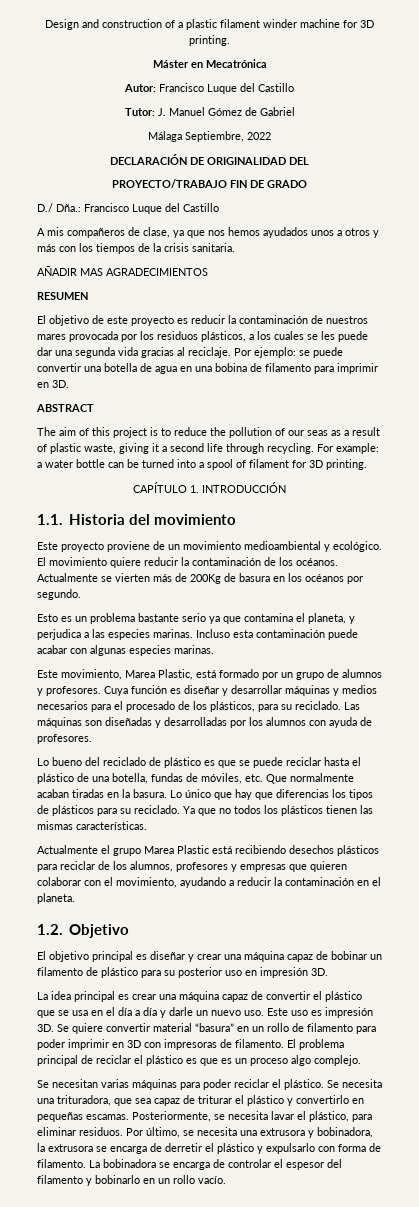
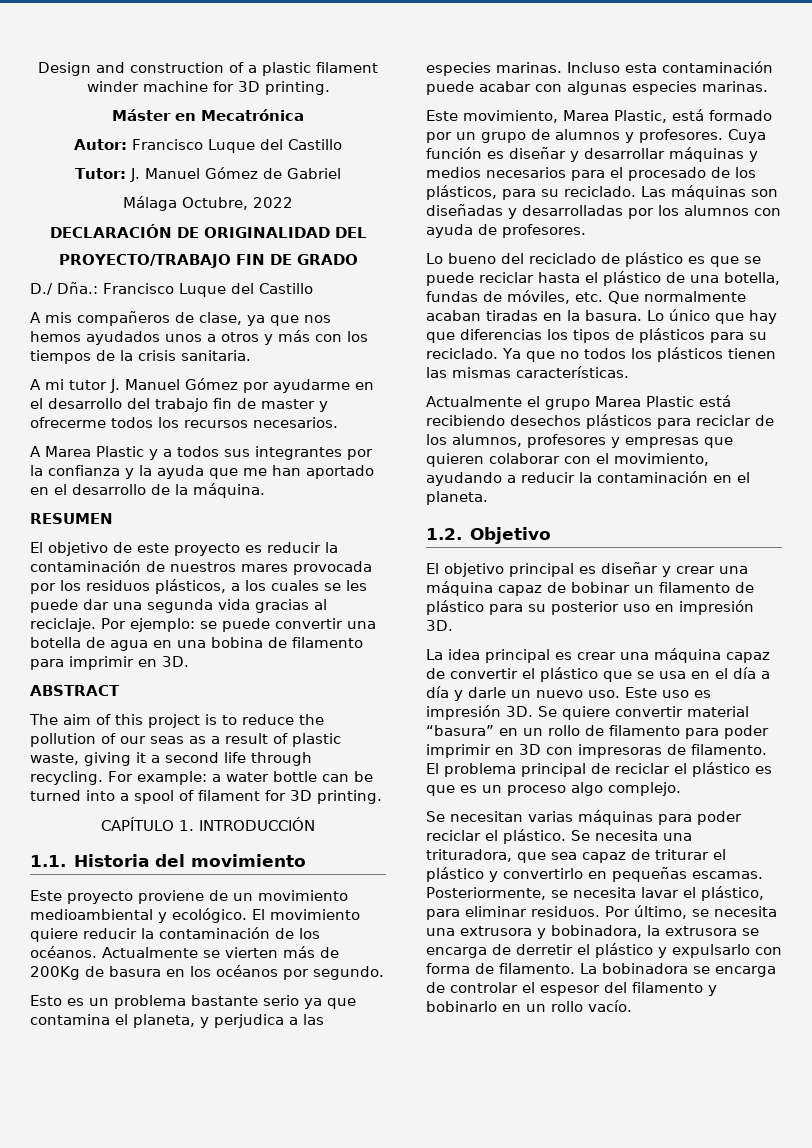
[185,131,244,142] Septiembre, -> [182,197,248,210] Octubre,
[37,266,208,276] AÑADIR MAS AGRADECIMIENTOS -> [30,378,374,393] [30,398,328,412] [30,417,338,428] [30,446,373,460] [30,465,374,479] [30,483,265,498] A mi tutor J. Manuel Gómez por ayudarme en el desarrollo del trabajo fin de master y ofrecerme todos los recursos necesarios. // A Marea Plastic y a todos sus integrantes por la confianza y la ayuda que me han aportado en el desarrollo de la máquina.

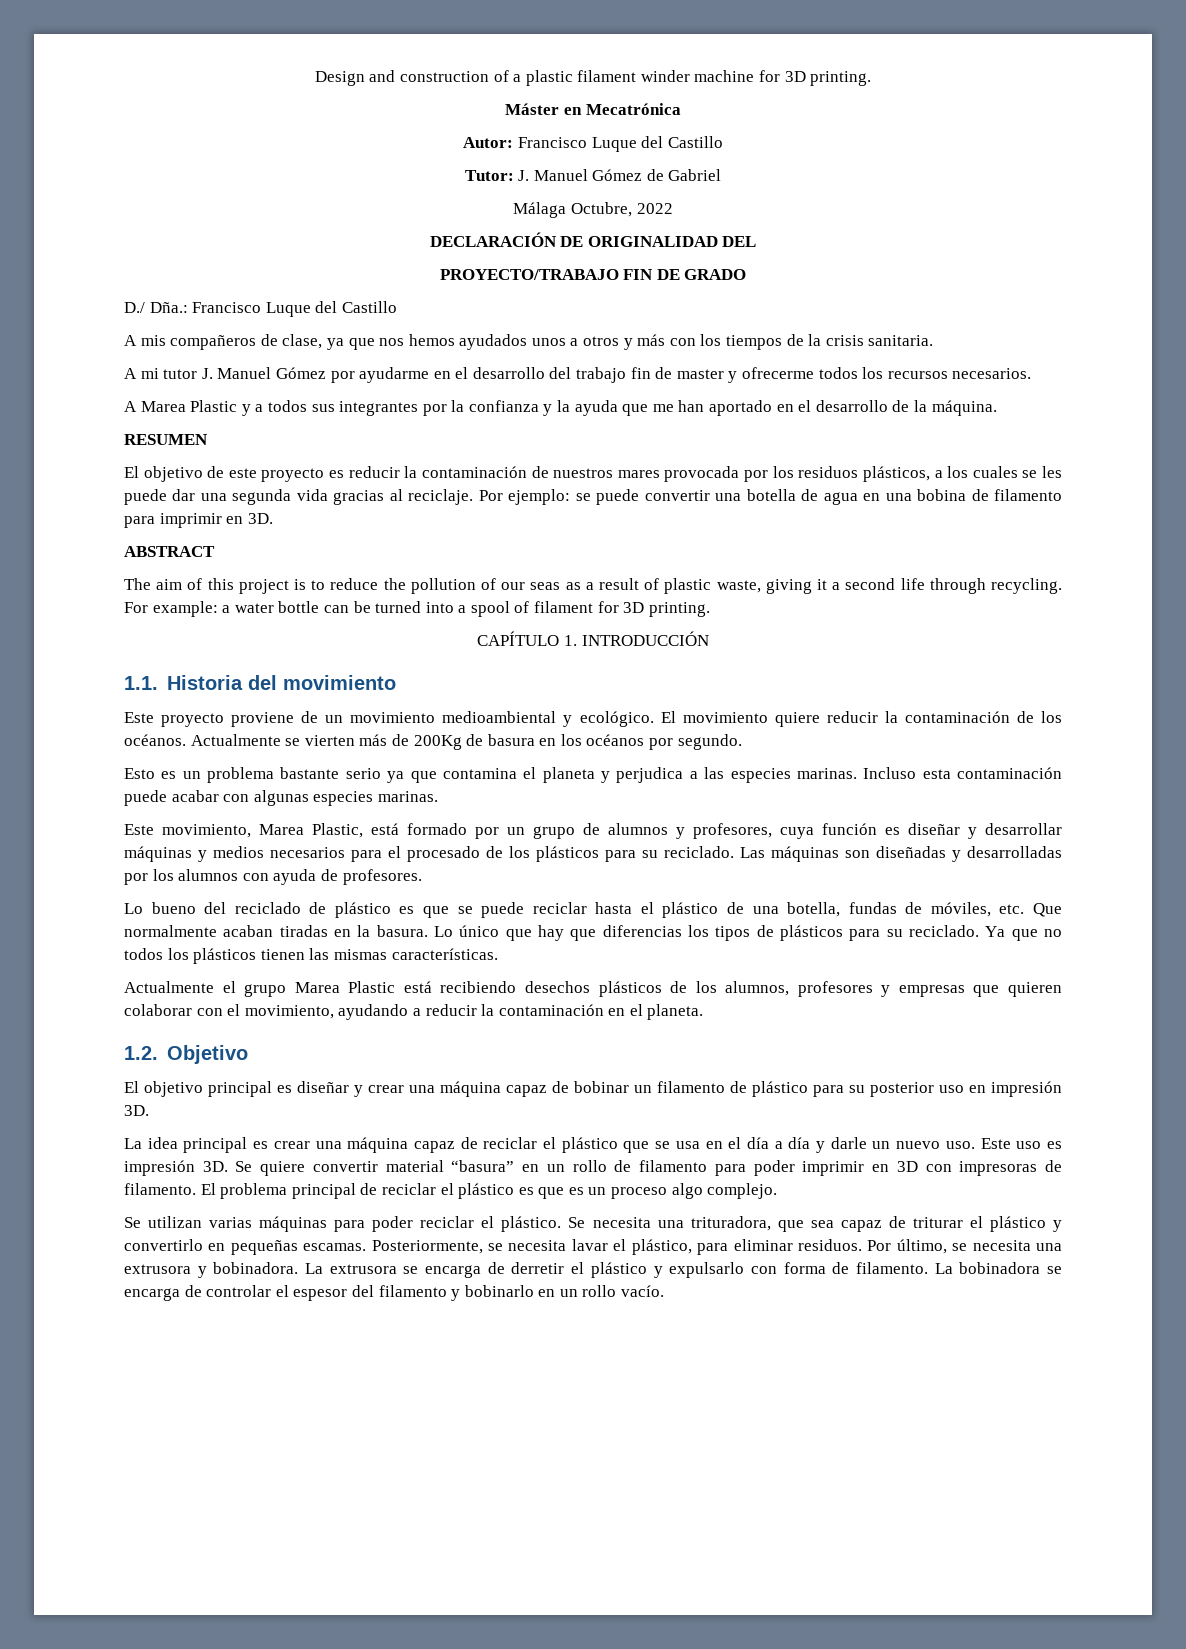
[133,1014,195,1028] planeta, -> [542,767,595,783] planeta
[639,129,766,143] profesores. Cuya -> [693,823,814,839] profesores, cuya
[426,185,497,200] plásticos, -> [536,846,599,862] plásticos
[657,415,751,429] para reciclar -> (662, 989) none
[450,668,518,679] convertir -> [483,1137,538,1149] reciclar
[450,811,523,822] necesitan -> [148,1216,203,1228] utilizan
[551,925,660,938] bobinadora, la -> [213,1262,324,1274] bobinadora. La

